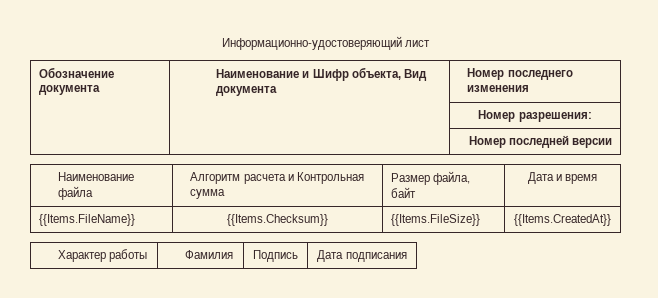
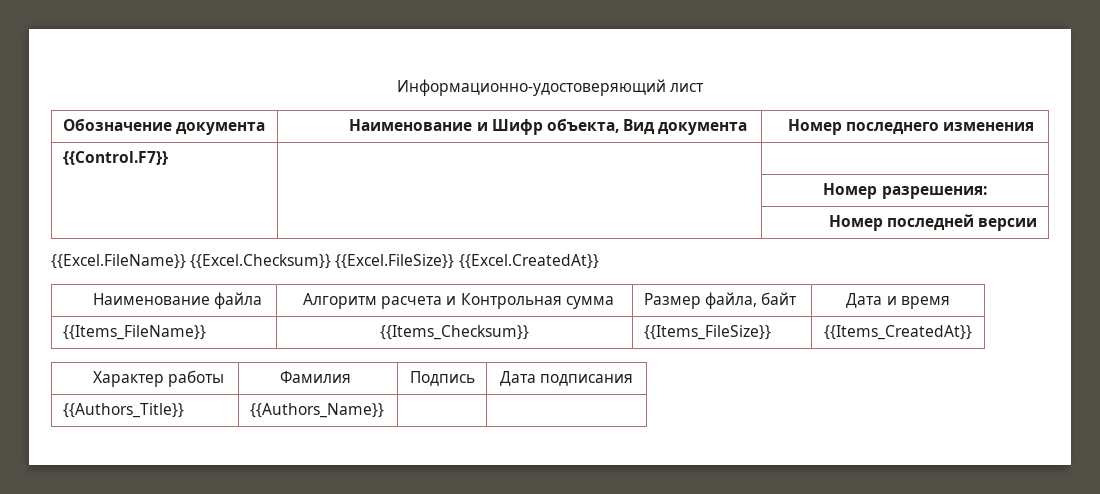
(530, 88) none -> [62,151,168,165] // {{Control.F7}} | |
(613, 143) none -> [51,254,599,269] // {{Excel.FileName}} {{Excel.Checksum}} {{Excel.FileSize}} {{Excel.CreatedAt}}
[38,214,135,226] [227,214,328,226] [390,214,480,226] [514,214,611,226] {{Items.FileName}} | {{Items.Checksum}} | {{Items.FileSize}} | {{Items.CreatedAt}} -> [62,325,206,340] [380,325,529,340] [643,325,771,340] [824,325,972,340] {{Items_FileName}} | {{Items_Checksum}} | {{Items_FileSize}} | {{Items_CreatedAt}}
(407, 257) none -> [62,403,184,418] [249,403,384,418] // {{Authors_Title}} | {{Authors_Name}} | |

